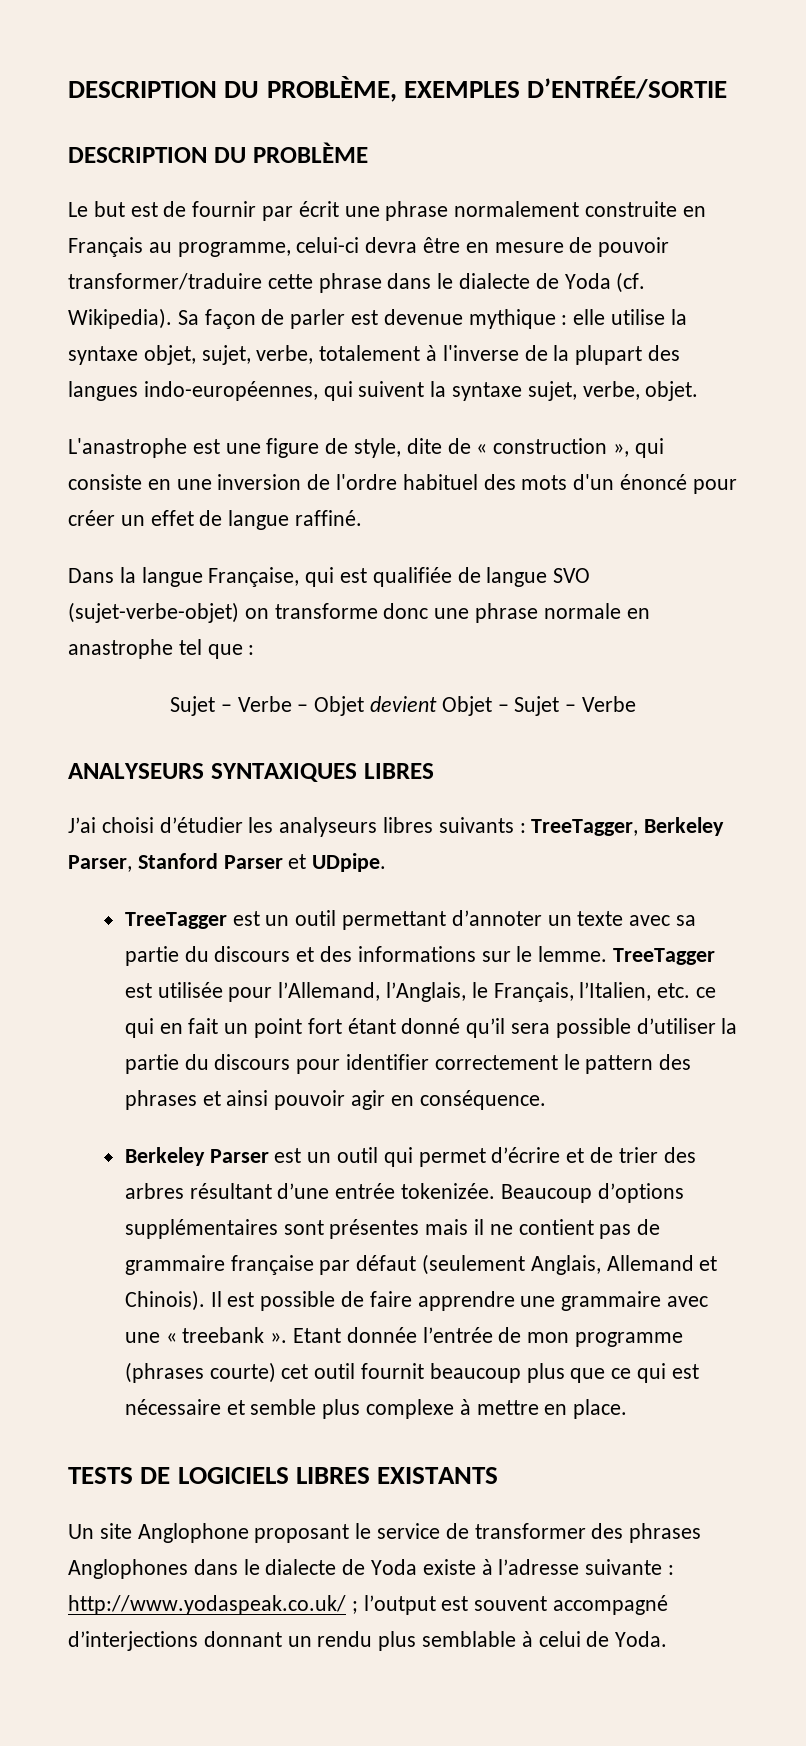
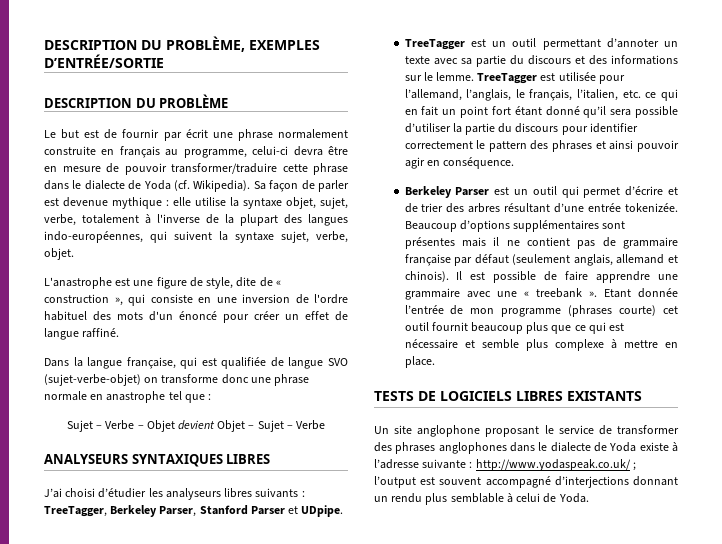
[68,237,143,257] Français -> [119,146,160,158] français
[208,567,300,587] Française, -> [126,357,176,369] française,
[278,982,652,1002] l’Allemand, l’Anglais, le Français, l’Italien, -> [404,89,619,101] l’allemand, l’anglais, le français, l’italien,
[530,1255,718,1275] [124,1290,205,1311] Anglais, Allemand et Chinois). -> [573,254,678,266] [404,271,449,282] anglais, allemand et chinois).
[137,1523,249,1543] Anglophone -> [417,425,481,437] anglophone
[68,1559,188,1579] Anglophones -> [438,442,507,454] anglophones

